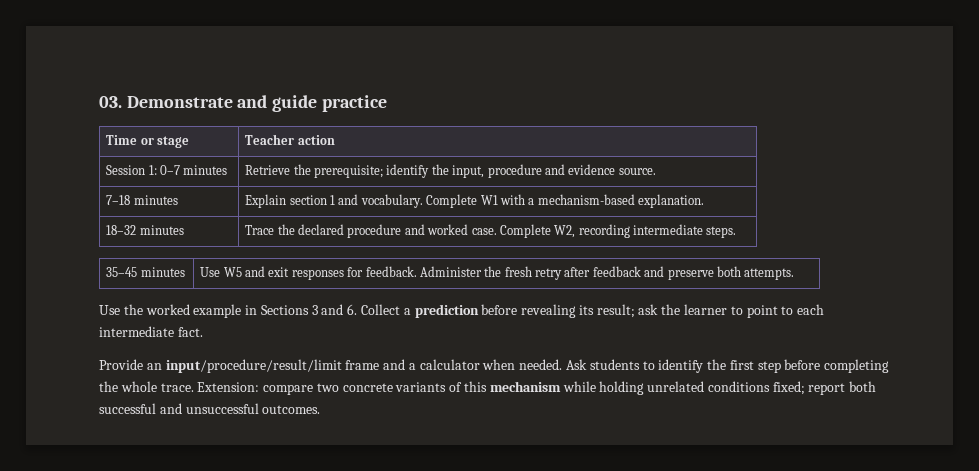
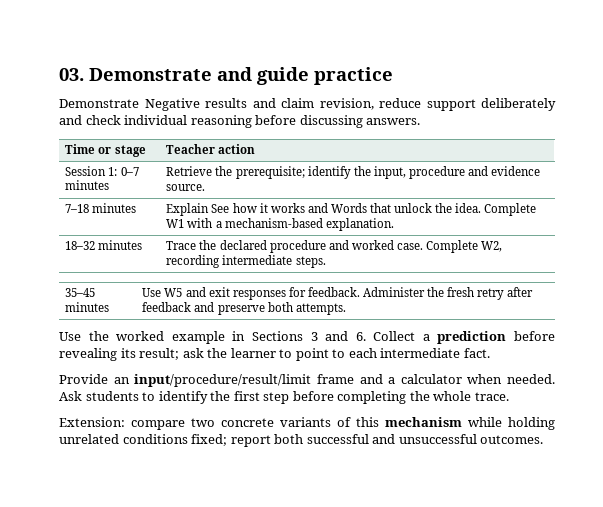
(387, 103) none -> [59,98,556,111] [59,115,421,128] // Demonstrate Negative results and claim revision, reduce support deliberately and check individual reasoning before discussing answers.
[289,194,423,208] section 1 and vocabulary. -> [211,203,482,213] See how it works and Words that unlock the idea.
(194, 387) none -> (509, 396) //

